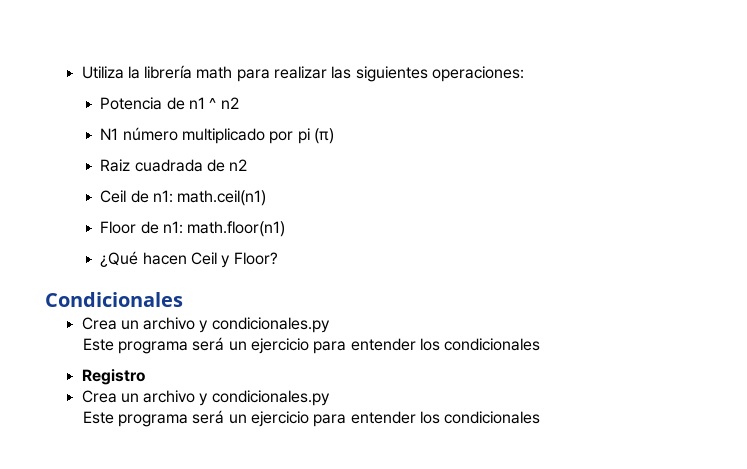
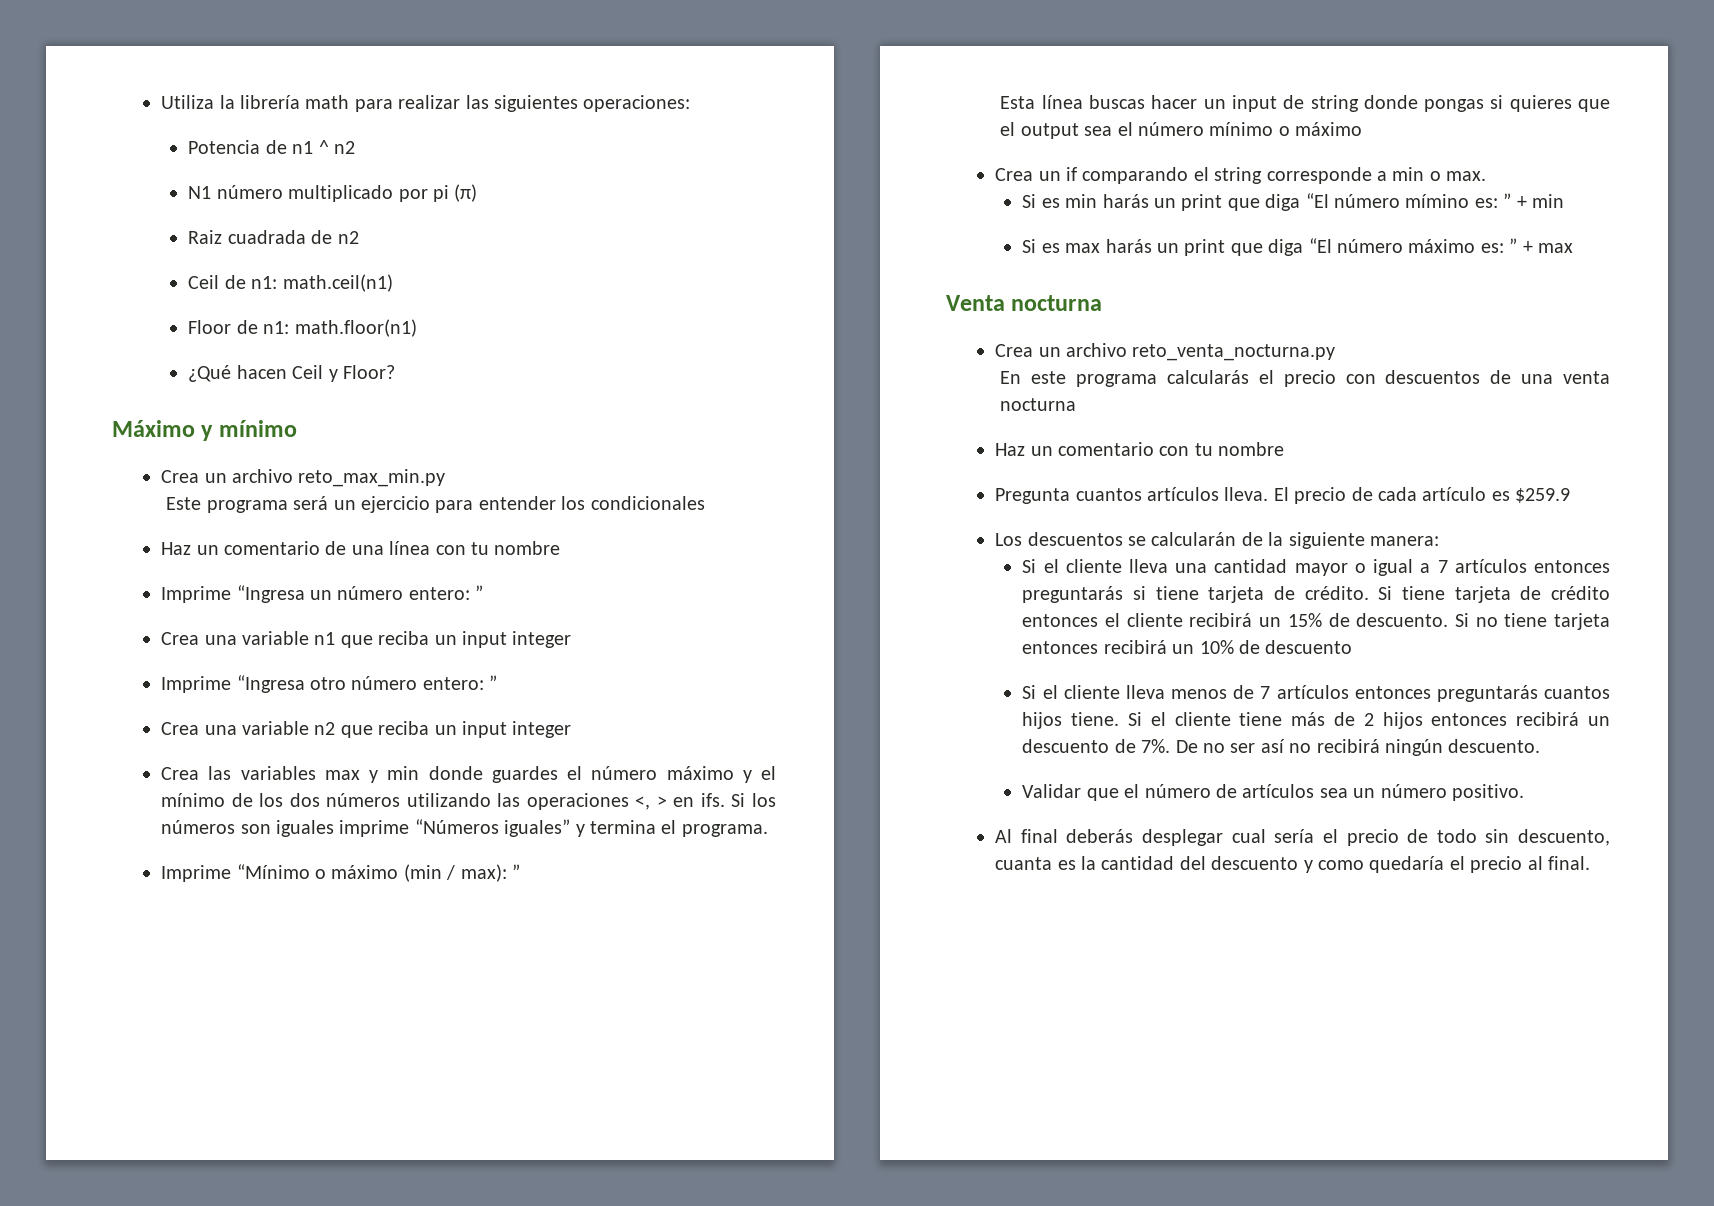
[45,292,183,307] [81,317,330,333] Condicionales // Crea un archivo y condicionales.py -> [112,420,297,441] [161,469,446,487] Máximo y mínimo // Crea un archivo reto_max_min.py
[81,369,145,385] [81,390,330,406] [82,410,541,427] Registro // Crea un archivo y condicionales.py // Este programa será un ejercicio para entender los condicionales -> [161,541,561,555] [161,585,484,603] [161,631,572,648] [161,675,498,693] [161,721,572,738] [161,766,776,783] [161,793,776,810] [161,819,768,837] [161,864,520,882] [1000,95,1611,112] [1000,122,1363,139] [995,167,1487,184] [1022,193,1564,211] [1022,238,1573,256] [946,295,1103,311] [995,343,1336,361] [1000,370,1610,387] [1000,398,1077,411] [995,442,1285,456] [995,487,1571,504] [995,532,1439,549] [1022,559,1610,576] [1022,586,1610,603] [1022,613,1610,630] [1022,640,1353,654] [1022,685,1610,702] [1022,712,1611,729] [1022,739,1541,756] [1022,784,1524,801] [995,829,1610,846] [995,856,1590,873] Haz un comentario de una línea con tu nombre // Imprime “Ingresa un número entero: ” // Crea una variable n1 que reciba un input integer // Imprime “Ingresa otro número entero: ” // Crea una variable n2 que reciba un input integer // Crea las variables max y min donde guardes el número máximo y el mínimo de los dos números utilizando las operaciones <, > en ifs. Si los números son iguales imprime “Números iguales” y termina el programa. // Imprime “Mínimo o máximo (min / max): ” // Esta línea buscas hacer un input de string donde pongas si quieres que el output sea el número mínimo o máximo // Crea un if comparando el string corresponde a min o max. // Si es min harás un print que diga “El número mímino es: ” + min // Si es max harás un print que diga “El número máximo es: ” + max // Venta nocturna // Crea un archivo reto_venta_nocturna.py // En este programa calcularás el precio con descuentos de una venta nocturna // Haz un comentario con tu nombre // Pregunta cuantos artículos lleva. El precio de cada artículo es $259.9 // Los descuentos se calcularán de la siguiente manera: // Si el cliente lleva una cantidad mayor o igual a 7 artículos entonces preguntarás si tiene tarjeta de crédito. Si tiene tarjeta de crédito entonces el cliente recibirá un 15% de descuento. Si no tiene tarjeta entonces recibirá un 10% de descuento // Si el cliente lleva menos de 7 artículos entonces preguntarás cuantos hijos tiene. Si el cliente tiene más de 2 hijos entonces recibirá un descuento de 7%. De no ser así no recibirá ningún descuento. // Validar que el número de artículos sea un número positivo. // Al final deberás desplegar cual sería el precio de todo sin descuento, cuanta es la cantidad del descuento y como quedaría el precio al final.

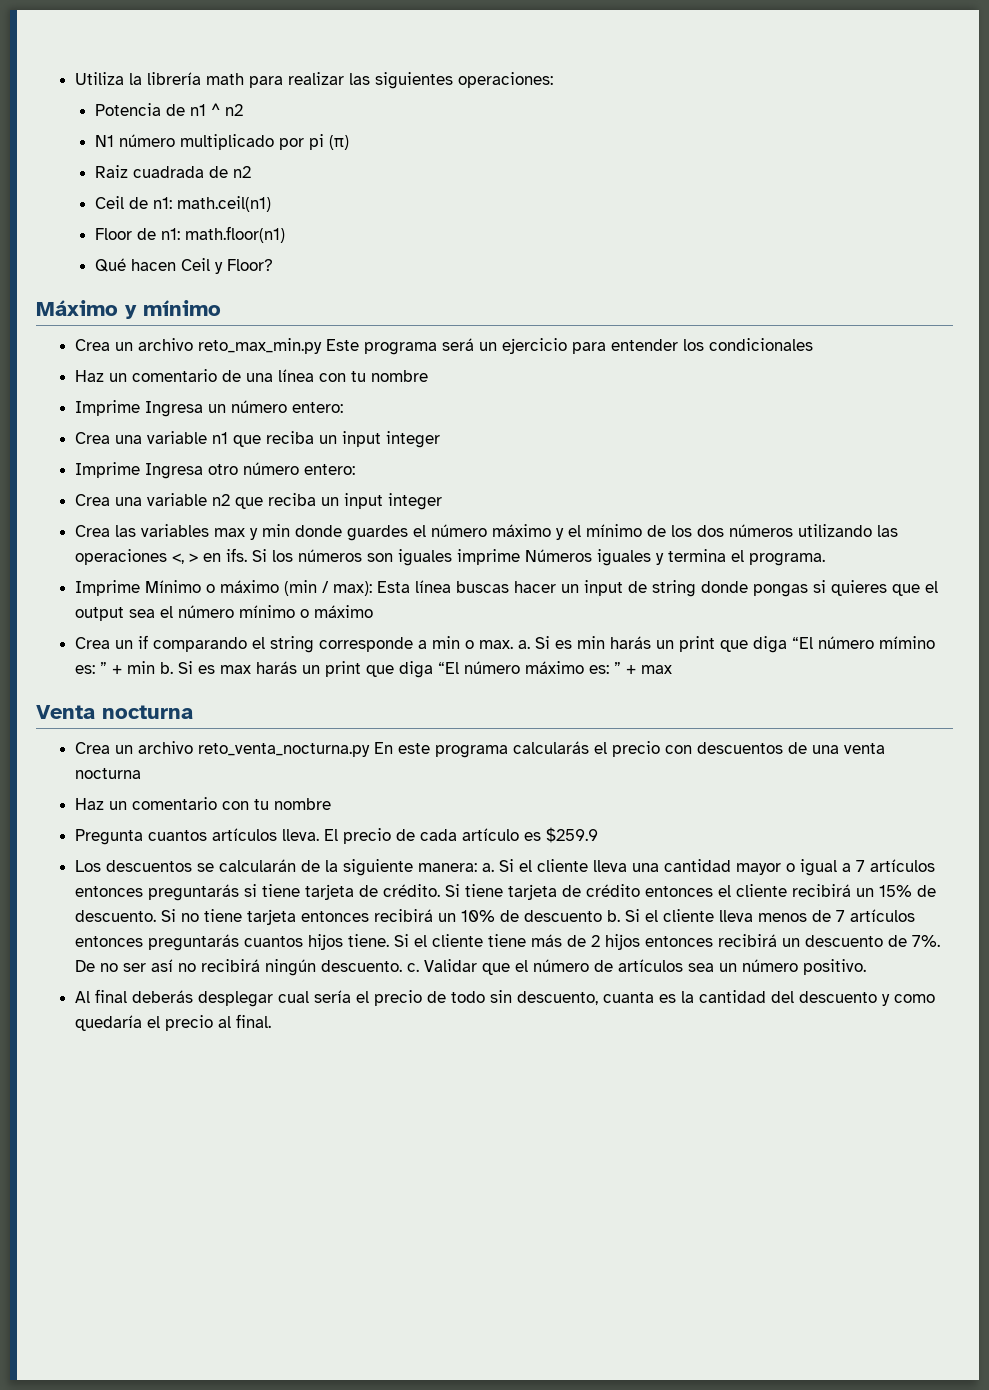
[188,365,232,382] ¿Qué -> [95,258,127,272] Qué
(446, 478) // -> (323, 346) none
[236,585,305,603] “Ingresa -> [145,401,204,417] Ingresa
[475,585,484,600] ” -> (344, 407) none
[236,675,305,693] “Ingresa -> [145,463,204,479] Ingresa
[489,675,498,690] ” -> (356, 469) none
[414,819,571,837] “Números iguales” -> [525,549,652,566] Números iguales
[236,864,310,879] “Mínimo -> [145,580,202,593] Mínimo
[511,864,520,879] ” // -> (373, 588) none
(1487, 176) // -> [518,640,531,649] a.
(1564, 201) // -> [160,662,174,674] b.
(1336, 352) // -> (371, 750) none
(1439, 541) // -> [482,863,495,872] a.
(1353, 647) // -> [607,910,621,922] b.
(1541, 746) // -> [407,963,420,972] c.

